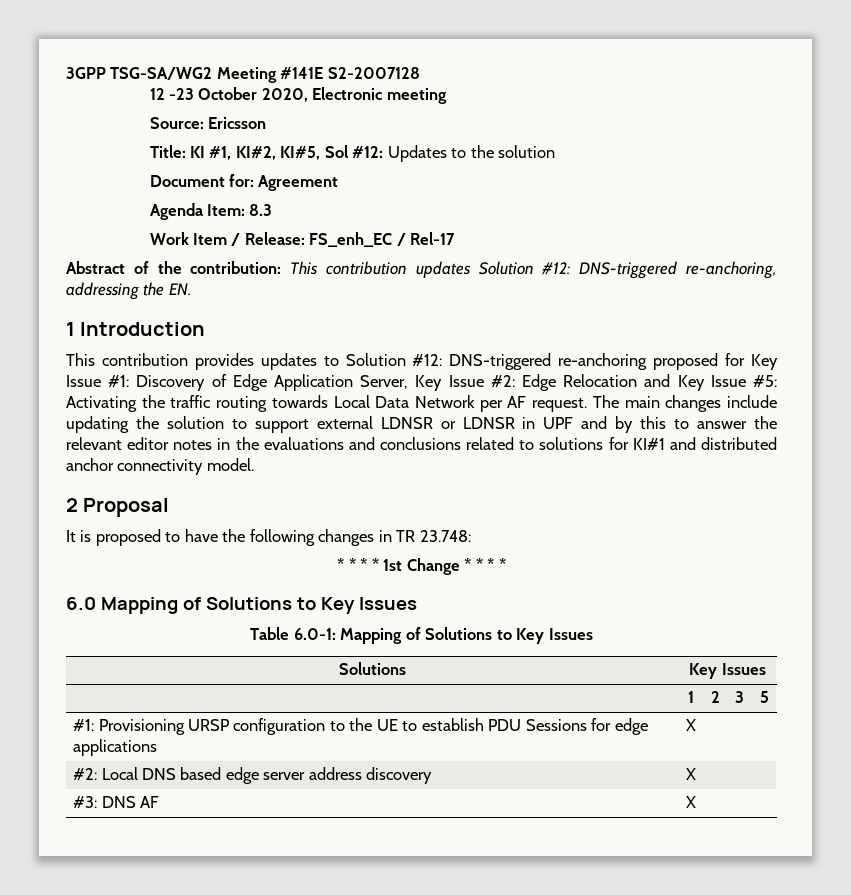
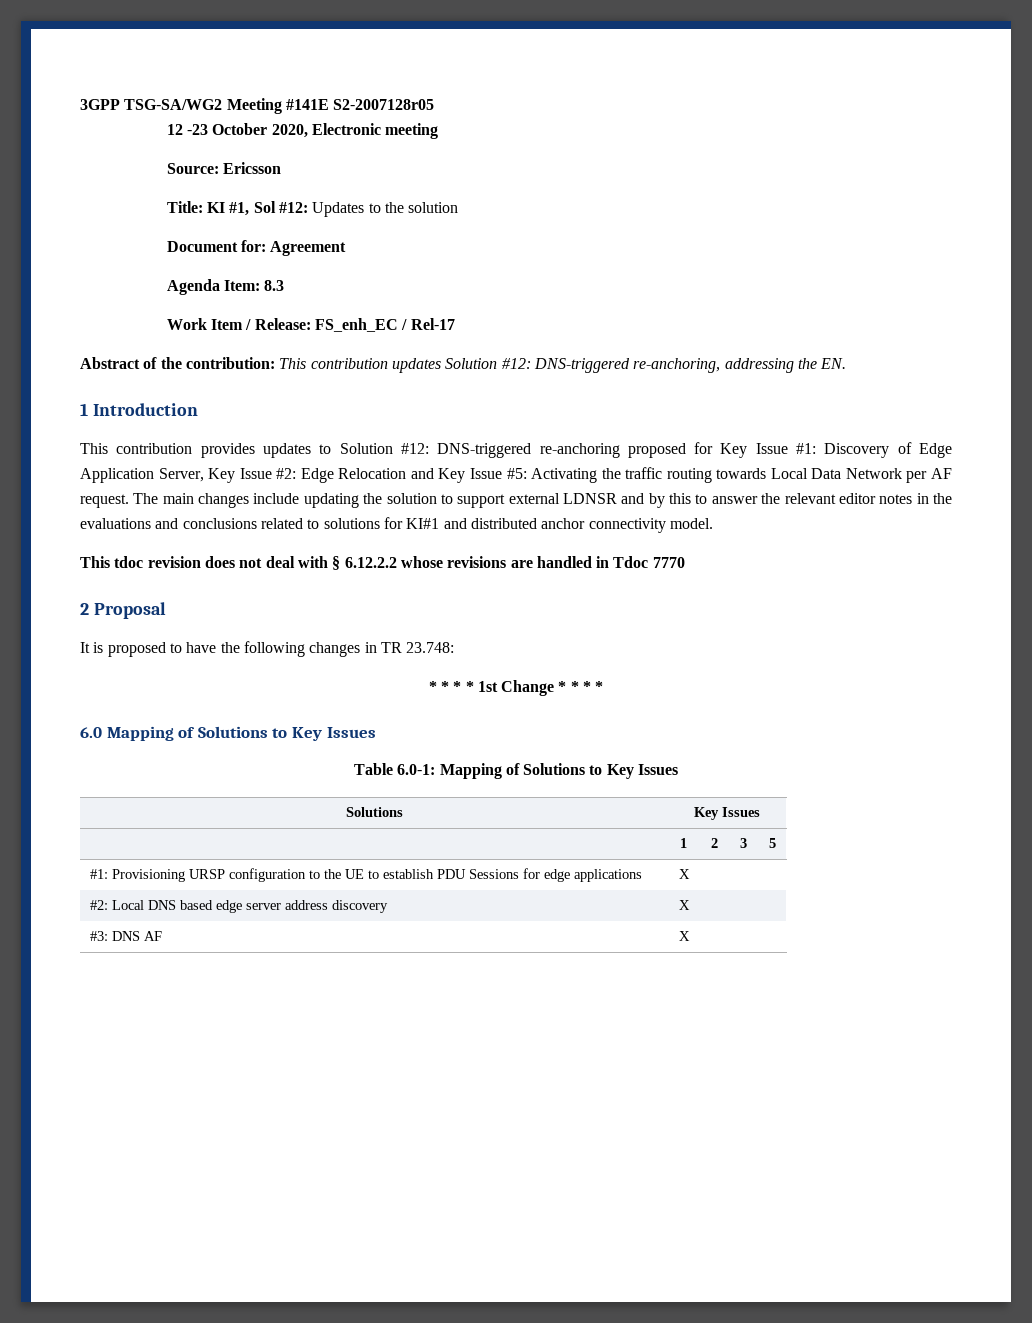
[327,67,420,79] S2-2007128 -> [333,99,435,110] S2-2007128r05
[235,146,321,160] KI#2, KI#5, -> (250, 209) none
[440,417,574,429] or LDNSR in UPF -> (618, 498) none
(254, 464) none -> [80,556,685,570] // This tdoc revision does not deal with § 6.12.2.2 whose revisions are handled in Tdoc 7770

